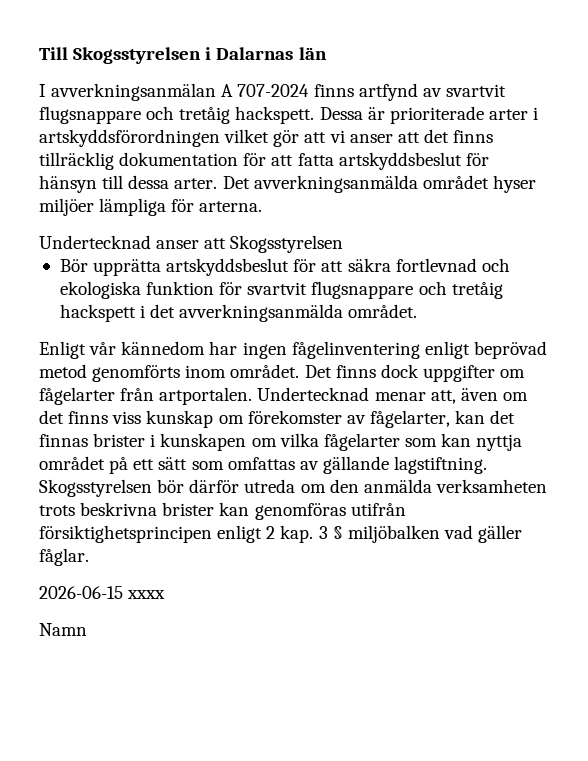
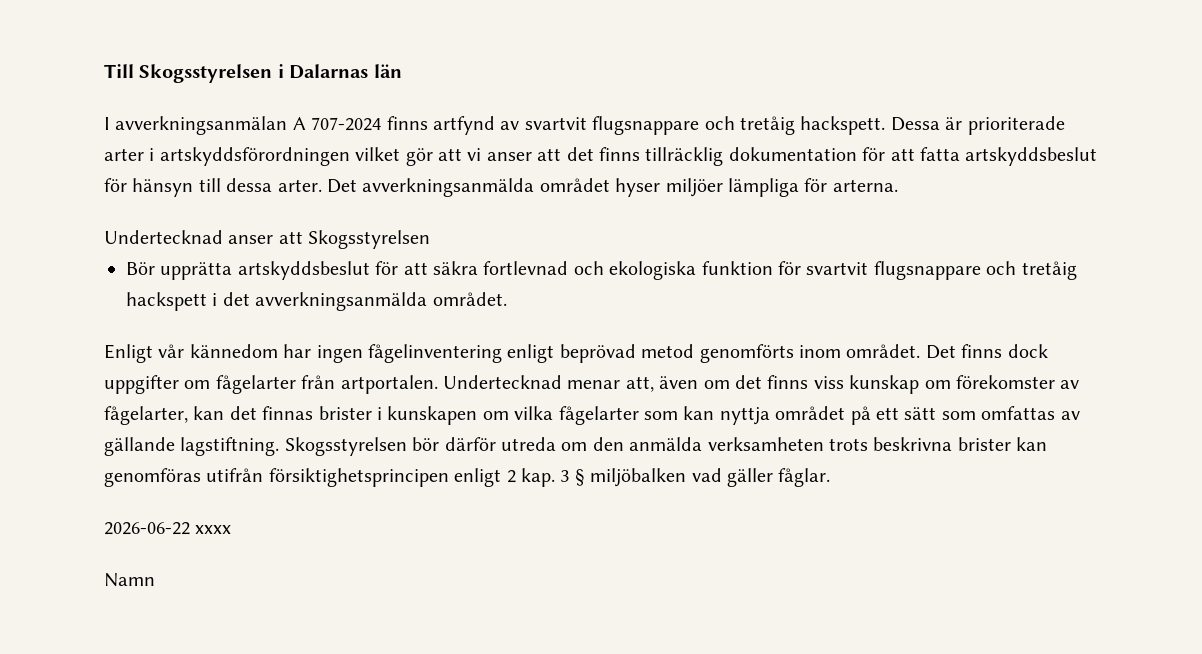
[39,586,123,599] 2026-06-15 -> [104,522,190,535] 2026-06-22

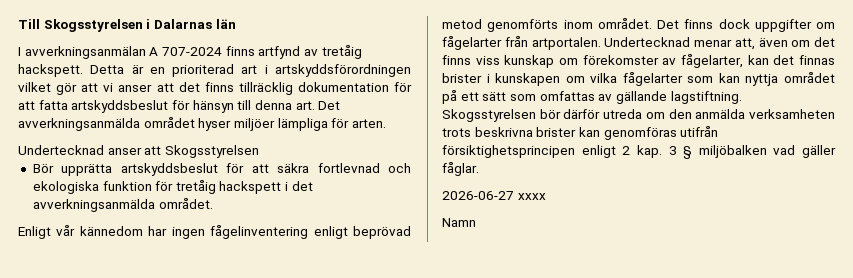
[524,116,1065,135] [104,148,144,161] svartvit flugsnappare och tretåig hackspett. Dessa är prioriterade arter -> [321,45,362,59] [18,64,258,77] tretåig hackspett. Detta är en prioriterad art
[226,178,322,192] dessa arter. -> [254,100,315,110] denna art.
[832,179,898,192] arterna. -> [351,119,386,128] arten.
[806,261,1017,280] svartvit flugsnappare och -> (174, 186) none
[104,522,190,535] 2026-06-22 -> [442,191,514,200] 2026-06-27

